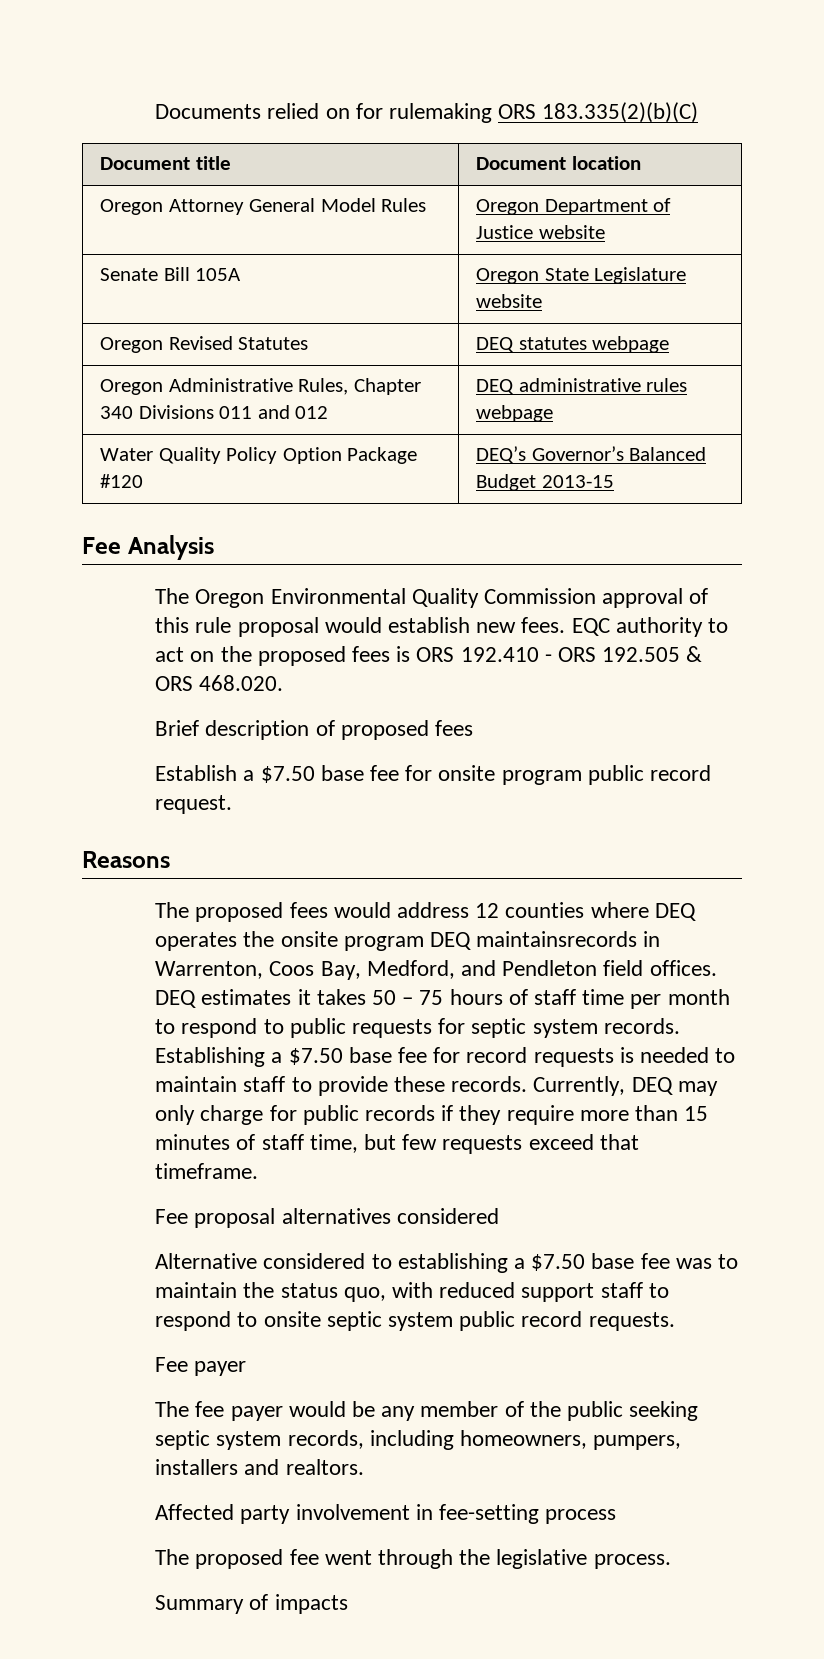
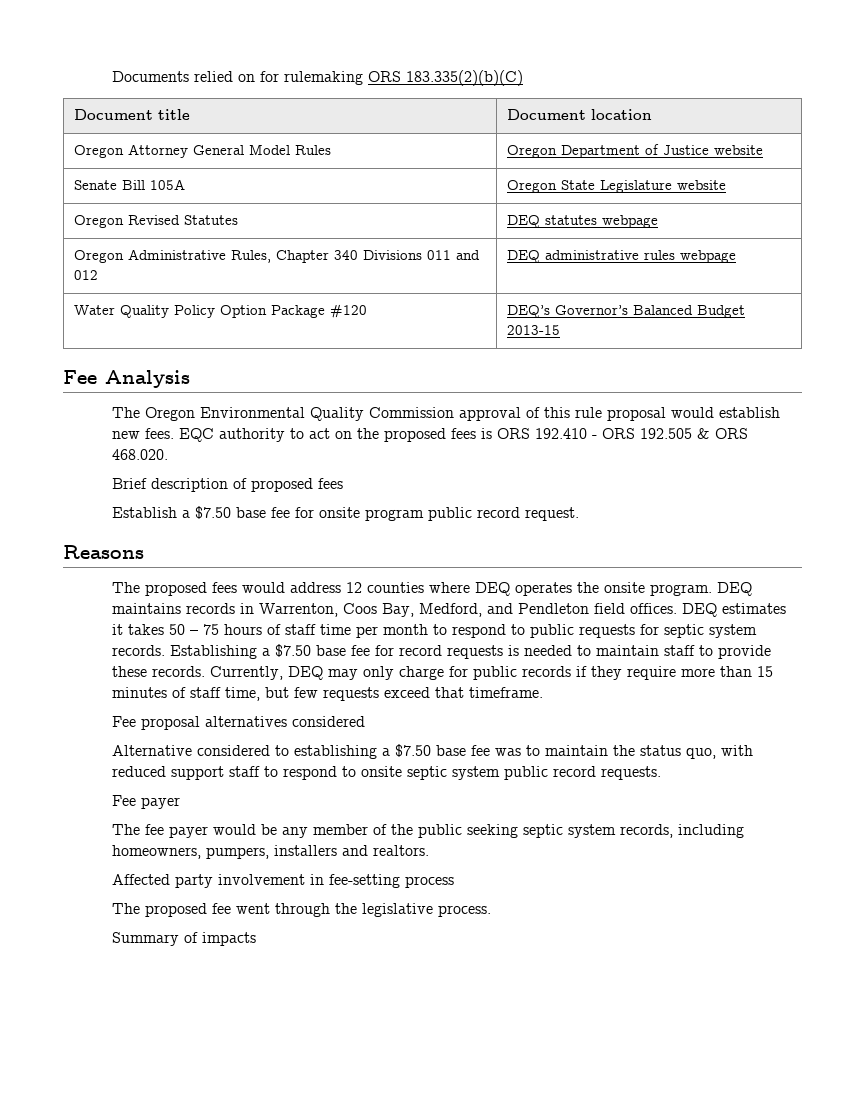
[343,931,638,951] program DEQ maintainsrecords -> [650,582,753,596] [112,603,236,614] program. DEQ maintains records

